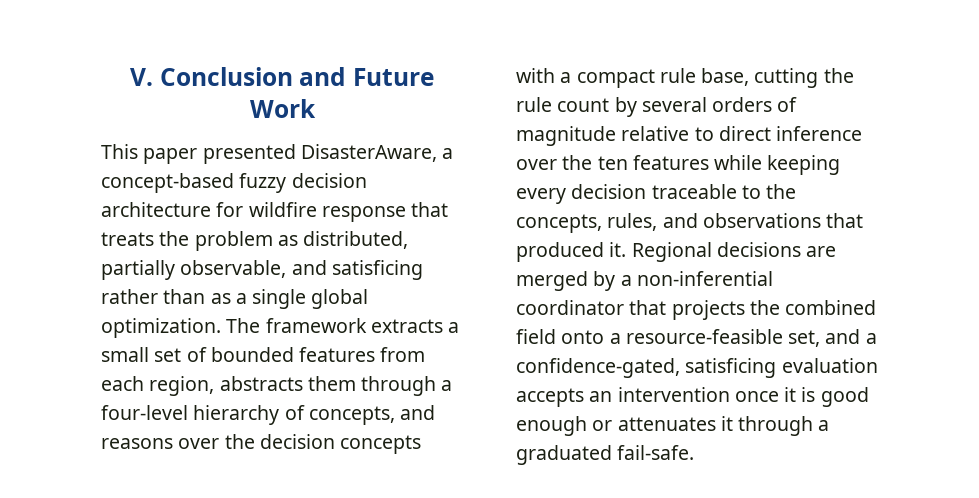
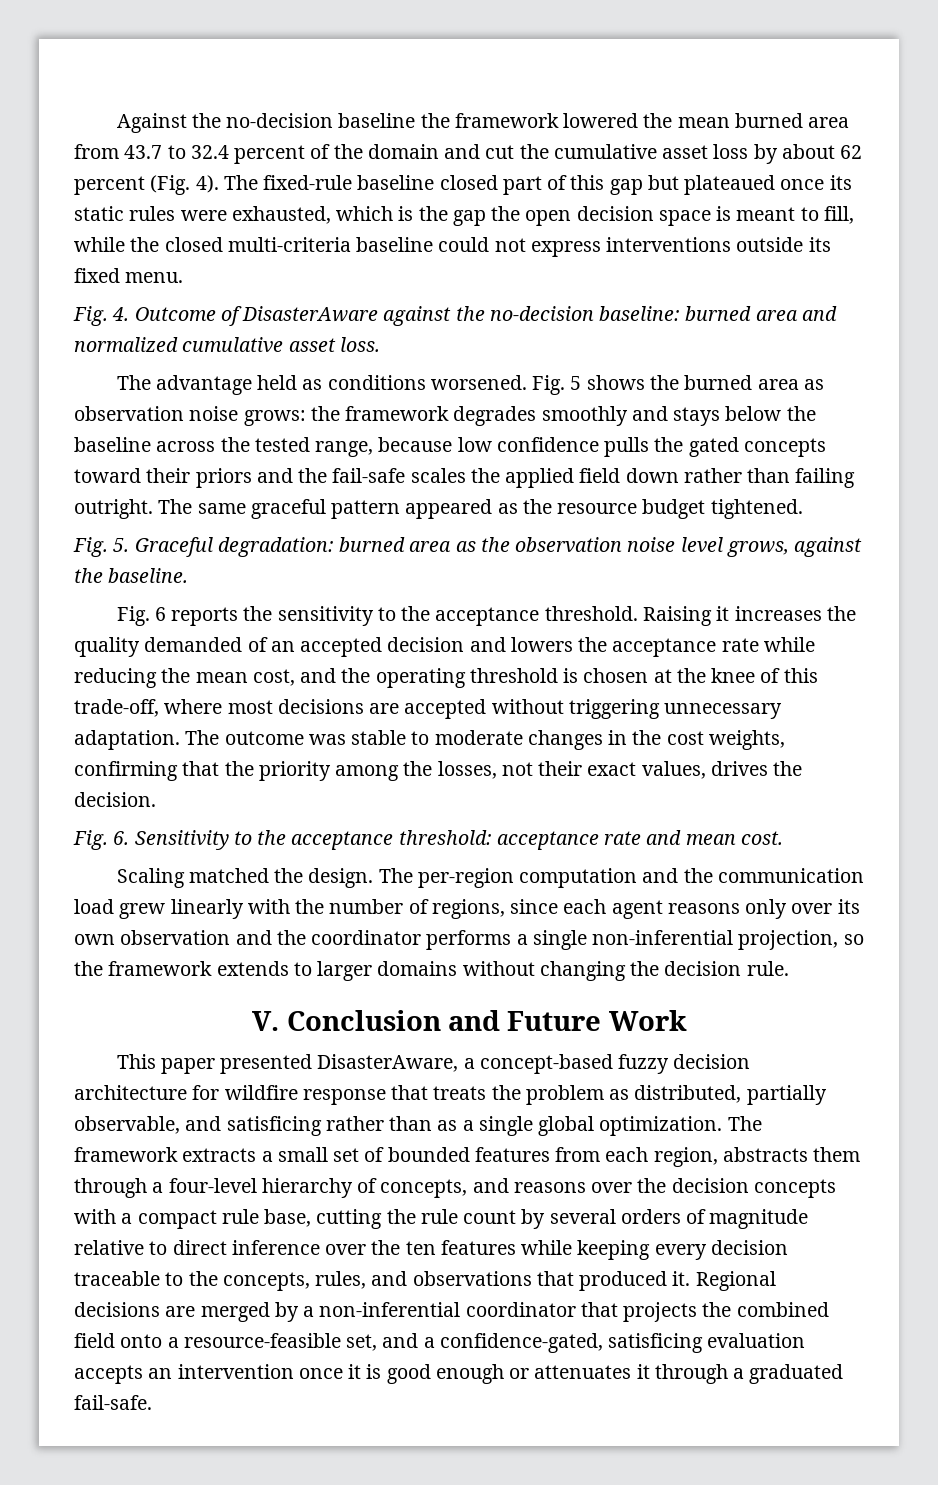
(130, 77) none -> [116,113,850,133] [74,144,863,164] [74,175,852,195] [74,206,854,226] [74,237,831,257] [74,268,184,283] [73,306,837,326] [74,337,380,352] [116,375,824,395] [74,406,816,426] [74,437,826,457] [74,468,856,488] [74,499,803,519] [73,537,863,557] [74,568,189,583] [116,606,856,626] [74,637,815,657] [74,668,818,688] [74,699,783,719] [74,730,785,750] [74,761,803,781] [74,792,156,807] [73,830,783,850] [116,868,864,888] [74,899,860,919] [74,930,864,950] [74,961,789,981] Against the no-decision baseline the framework lowered the mean burned area from 43.7 to 32.4 percent of the domain and cut the cumulative asset loss by about 62 percent (Fig. 4). The fixed-rule baseline closed part of this gap but plateaued once its static rules were exhausted, which is the gap the open decision space is meant to fill, while the closed multi-criteria baseline could not express interventions outside its fixed menu. // Fig. 4. Outcome of DisasterAware against the no-decision baseline: burned area and normalized cumulative asset loss. // The advantage held as conditions worsened. Fig. 5 shows the burned area as observation noise grows: the framework degrades smoothly and stays below the baseline across the tested range, because low confidence pulls the gated concepts toward their priors and the fail-safe scales the applied field down rather than failing outright. The same graceful pattern appeared as the resource budget tightened. // Fig. 5. Graceful degradation: burned area as the observation noise level grows, against the baseline. // Fig. 6 reports the sensitivity to the acceptance threshold. Raising it increases the quality demanded of an accepted decision and lowers the acceptance rate while reducing the mean cost, and the operating threshold is chosen at the knee of this trade-off, where most decisions are accepted without triggering unnecessary adaptation. The outcome was stable to moderate changes in the cost weights, confirming that the priority among the losses, not their exact values, drives the decision. // Fig. 6. Sensitivity to the acceptance threshold: acceptance rate and mean cost. // Scaling matched the design. The per-region computation and the communication load grew linearly with the number of regions, since each agent reasons only over its own observation and the coordinator performs a single non-inferential projection, so the framework extends to larger domains without changing the decision rule. //

